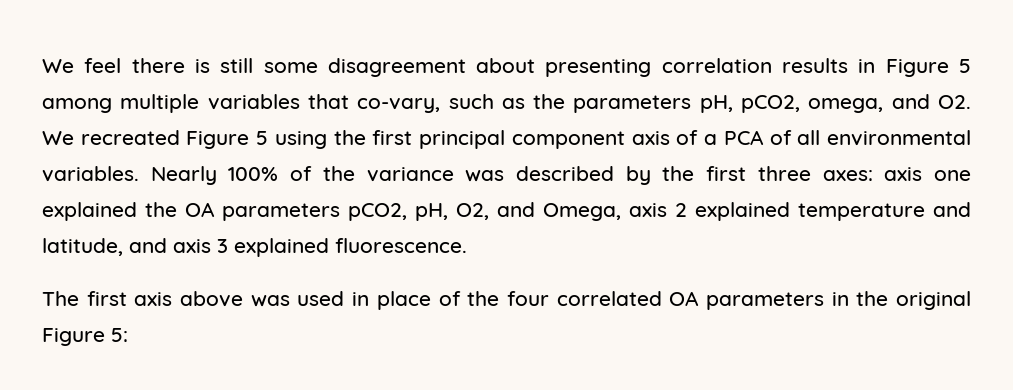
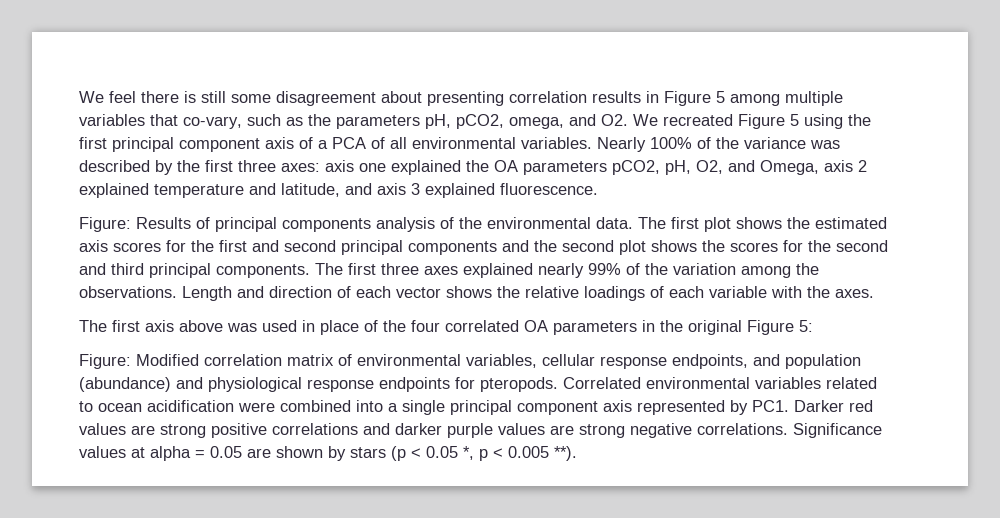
(467, 245) none -> [79,217,887,232] [79,240,888,255] [79,263,819,278] [79,286,874,301] // Figure: Results of principal components analysis of the environmental data. The first plot shows the estimated axis scores for the first and second principal components and the second plot shows the scores for the second and third principal components. The first three axes explained nearly 99% of the variation among the observations. Length and direction of each vector shows the relative loadings of each variable with the axes.
(128, 335) none -> [79,354,861,369] [79,377,877,392] [79,400,873,415] [79,423,882,438] [79,446,577,461] // Figure: Modified correlation matrix of environmental variables, cellular response endpoints, and population (abundance) and physiological response endpoints for pteropods. Correlated environmental variables related to ocean acidification were combined into a single principal component axis represented by PC1. Darker red values are strong positive correlations and darker purple values are strong negative correlations. Significance values at alpha = 0.05 are shown by stars (p < 0.05 *, p < 0.005 **).

